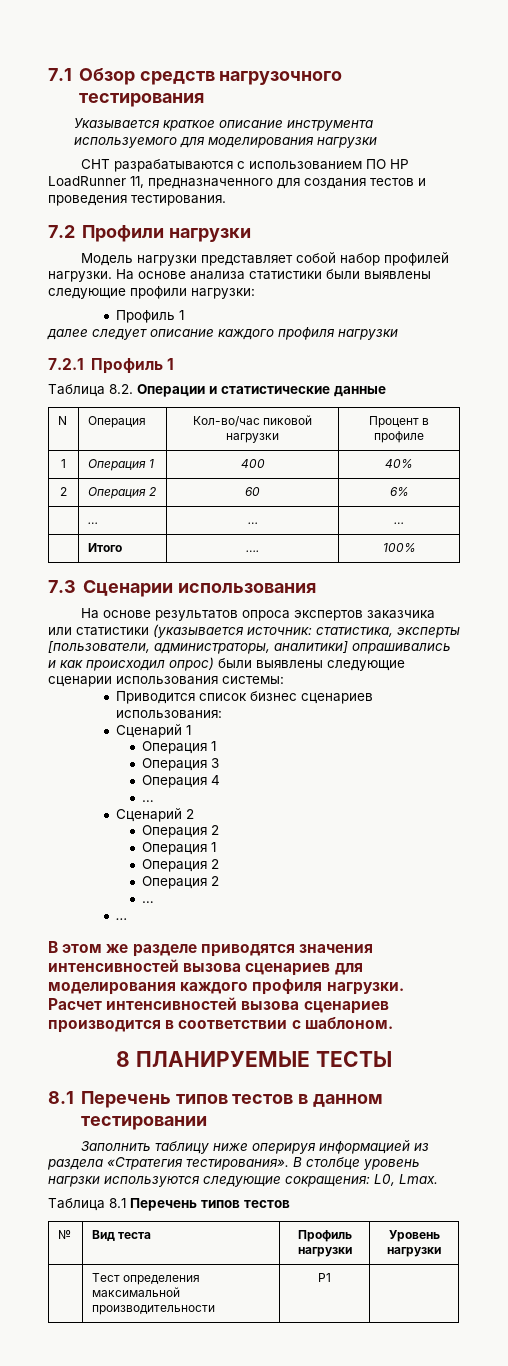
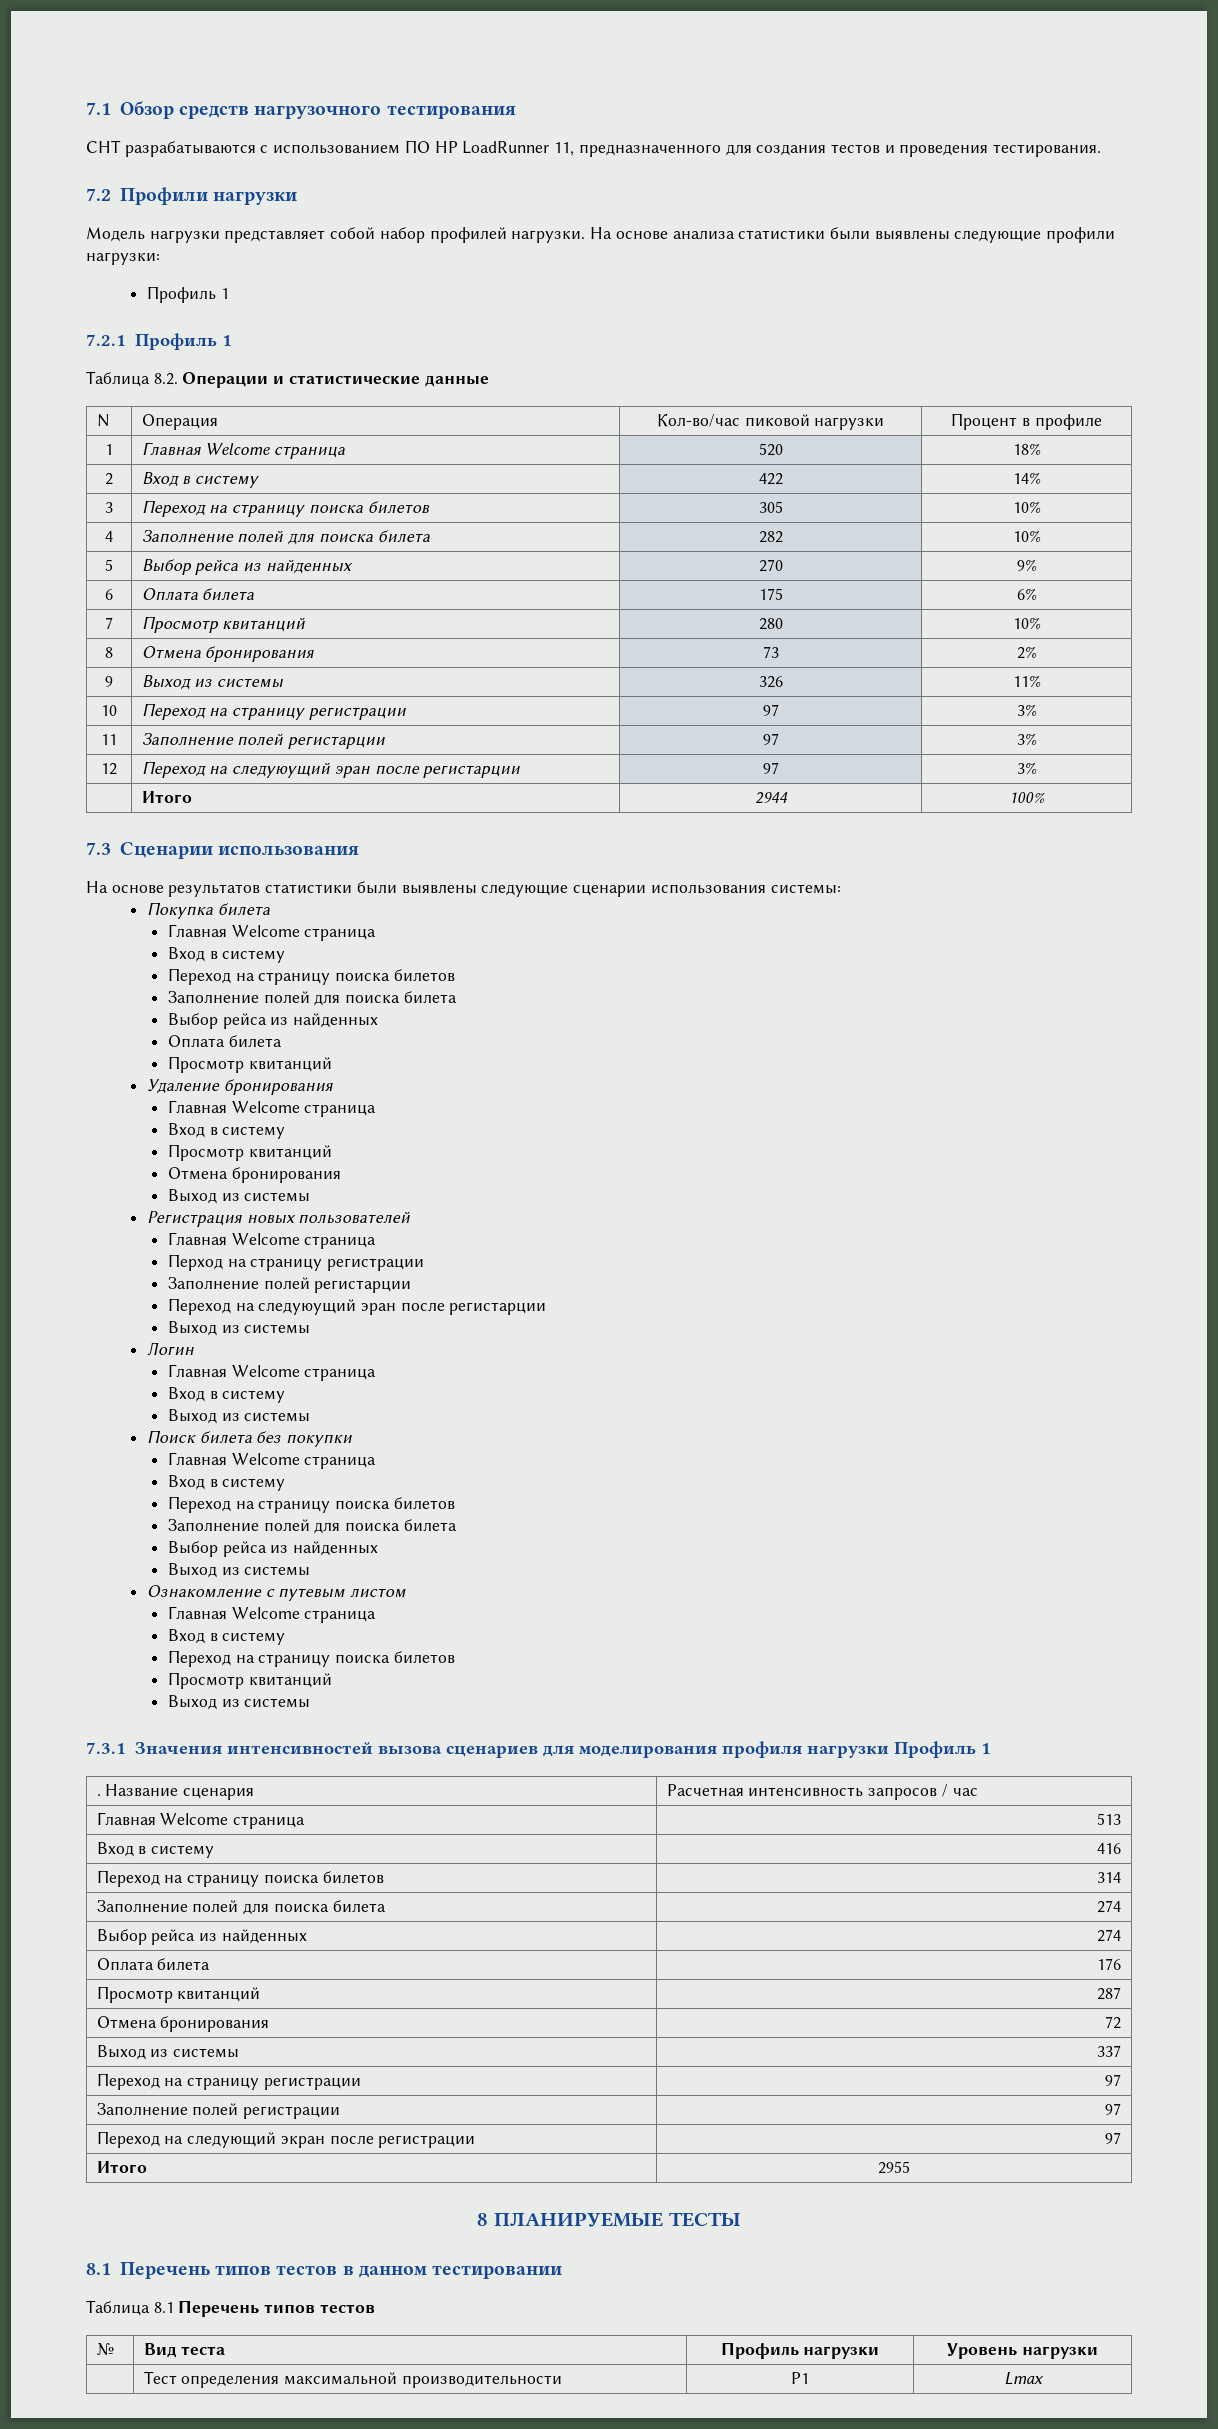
[74,118,374,131] [74,137,378,148] // Указывается краткое описание инструмента используемого для моделирования нагрузки -> (516, 112) none
[47,327,398,340] // далее следует описание каждого профиля нагрузки -> (229, 293) none
[88,459,155,471] [240,459,265,468] [385,459,413,468] [60,487,67,496] [88,487,158,499] [245,487,260,496] [389,487,409,496] [88,522,99,524] [247,522,258,524] [394,522,404,524] [88,543,123,552] [246,550,259,552] Операция 1 | 400 | 40% // 2 | Операция 2 | 60 | 6% // | … | … | … // | Итого | …. -> [141,442,347,459] [758,443,783,456] [1012,443,1041,455] [105,473,113,485] [141,472,260,488] [758,473,783,485] [1012,472,1041,484] [105,502,113,513] [141,500,430,517] [758,501,783,513] [1012,501,1041,513] [105,531,113,542] [141,530,431,545] [758,531,783,543] [1012,530,1041,542] [105,559,113,571] [141,559,353,575] [758,559,783,572] [1016,559,1037,571] [105,589,113,600] [141,588,256,600] [758,588,783,600] [1016,588,1037,600] [105,617,113,629] [141,616,306,633] [758,618,783,630] [1012,617,1041,629] [105,647,113,658] [141,646,315,662] [762,646,779,658] [1016,646,1037,659] [105,676,113,687] [141,675,285,690] [758,676,783,688] [1012,675,1041,687] [101,705,117,716] [141,703,406,720] [762,704,779,716] [1016,704,1037,716] [101,734,117,745] [141,733,386,749] [762,733,779,745] [1016,733,1037,745] [101,763,117,775] [141,761,521,778] [762,762,779,774] [1016,762,1037,774] [141,791,192,803] [754,792,788,804] Главная Welcome страница | 520 | 18% // 2 | Вход в систему | 422 | 14% // 3 | Переход на страницу поиска билетов | 305 | 10% // 4 | Заполнение полей для поиска билета | 282 | 10% // 5 | Выбор рейса из найденных | 270 | 9% // 6 | Оплата билета | 175 | 6% // 7 | Просмотр квитанций | 280 | 10% // 8 | Отмена бронирования | 73 | 2% // 9 | Выход из системы | 326 | 11% // 10 | Переход на страницу регистрации | 97 | 3% // 11 | Заполнение полей регистарции | 97 | 3% // 12 | Переход на следуюущий эран после регистарции | 97 | 3% // | Итого | 2944
[242,610,436,621] [48,624,460,638] [48,641,451,654] [48,657,214,671] опроса экспертов заказчика или статистики (указывается источник: статистика, эксперты [пользователи, администраторы, аналитики] опрашивались и как происходил опрос) -> [265,884,353,893] статистики
[115,691,373,704] [115,710,222,719] [115,724,191,738] [142,741,217,754] [142,758,220,771] [142,775,221,788] [142,800,155,802] [115,808,194,822] [142,825,220,838] [142,842,217,855] [142,859,220,872] [142,876,220,889] [142,901,155,903] [115,918,128,920] [48,941,373,957] Приводится список бизнес сценариев использования: // Сценарий 1 // Операция 1 // Операция 3 // Операция 4 // … // Сценарий 2 // Операция 2 // Операция 1 // Операция 2 // Операция 2 // … // … // В этом же разделе приводятся значения -> [146,902,271,919] [167,924,377,941] [167,947,286,963] [167,968,455,985] [167,991,457,1006] [167,1013,379,1029] [167,1035,282,1047] [167,1056,332,1073] [146,1079,333,1095] [167,1100,377,1117] [167,1123,286,1139] [167,1144,332,1161] [167,1167,341,1183] [167,1189,311,1204] [146,1211,411,1227] [167,1232,377,1249] [167,1254,425,1271] [167,1277,412,1293] [167,1298,547,1315] [167,1321,311,1336] [146,1342,194,1355] [167,1364,377,1381] [167,1387,286,1403] [167,1409,311,1424] [146,1430,353,1447] [167,1452,377,1469] [167,1475,286,1491] [167,1496,455,1513] [167,1519,457,1534] [167,1541,379,1557] [167,1563,311,1578] [146,1585,407,1601] [167,1606,377,1623] [167,1629,286,1645] [167,1650,455,1667] [167,1672,332,1689] [167,1695,311,1710] [86,1742,223,1754] Покупка билета // Главная Welcome страница // Вход в систему // Переход на страницу поиска билетов // Заполнение полей для поиска билета // Выбор рейса из найденных // Оплата билета // Просмотр квитанций // Удаление бронирования // Главная Welcome страница // Вход в систему // Просмотр квитанций // Отмена бронирования // Выход из системы // Регистрация новых пользователей // Главная Welcome страница // Перход на страницу регистрации // Заполнение полей регистарции // Переход на следуюущий эран после регистарции // Выход из системы // Логин // Главная Welcome страница // Вход в систему // Выход из системы // Поиск билета без покупки // Главная Welcome страница // Вход в систему // Переход на страницу поиска билетов // Заполнение полей для поиска билета // Выбор рейса из найденных // Выход из системы // Ознакомление с путевым листом // Главная Welcome страница // Вход в систему // Переход на страницу поиска билетов // Просмотр квитанций // Выход из системы // 7.3.1 Значения
[180,979,404,995] [48,997,389,1014] [48,1017,393,1033] каждого профиля нагрузки. Расчет интенсивностей вызова сценариев производится в соответствии с шаблоном. -> [721,1741,991,1758] [96,1784,255,1800] [666,1784,978,1800] [96,1812,306,1829] [1097,1813,1122,1825] [96,1842,215,1858] [1097,1843,1122,1854] [96,1870,384,1887] [1097,1872,1122,1883] [96,1900,386,1915] [1097,1900,1122,1913] [96,1929,307,1945] [1097,1929,1122,1942] [96,1958,211,1970] [1097,1958,1122,1970] [96,1986,261,2003] [1097,1987,1122,2000] [96,2016,270,2032] [1105,2016,1122,2029] [96,2045,240,2060] [1097,2045,1122,2057] [96,2073,361,2090] [1105,2074,1122,2086] [96,2103,341,2119] [1105,2103,1122,2115] [96,2131,476,2148] [1105,2132,1122,2144] [96,2161,147,2173] [878,2161,910,2174] профиля нагрузки Профиль 1 // . Название сценария | Расчетная интенсивность запросов / час // Главная Welcome страница | 513 // Вход в систему | 416 // Переход на страницу поиска билетов | 314 // Заполнение полей для поиска билета | 274 // Выбор рейса из найденных | 274 // Оплата билета | 176 // Просмотр квитанций | 287 // Отмена бронирования | 72 // Выход из системы | 337 // Переход на страницу регистрации | 97 // Заполнение полей регистрации | 97 // Переход на следующий экран после регистрации | 97 // Итого | 2955
[81,1140,430,1154] [47,1157,420,1170] [48,1174,438,1187] // Заполнить таблицу ниже оперируя информацией из раздела «Стратегия тестирования». В столбце уровень нагрзки используются следующие сокращения: L0, Lmax. -> (563, 2272) none
(331, 1277) none -> [1003,2372,1044,2385] Lmax

